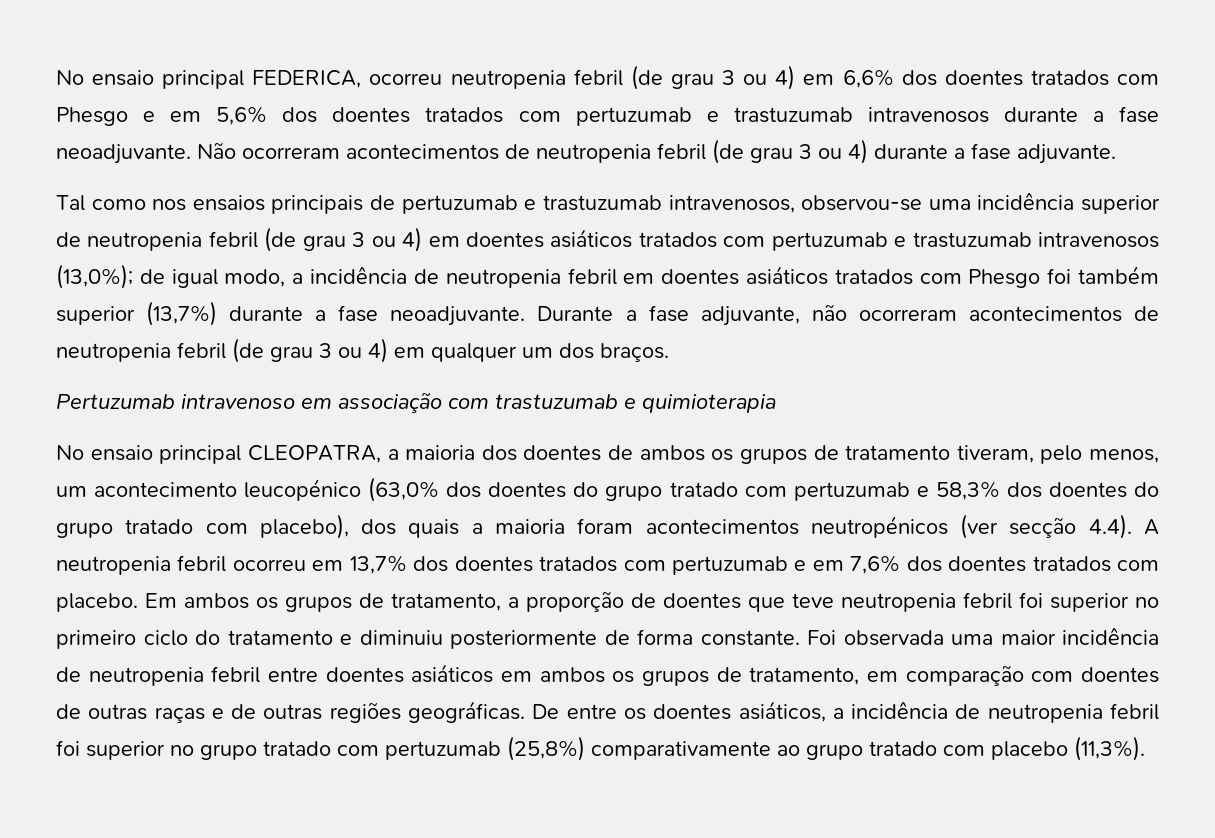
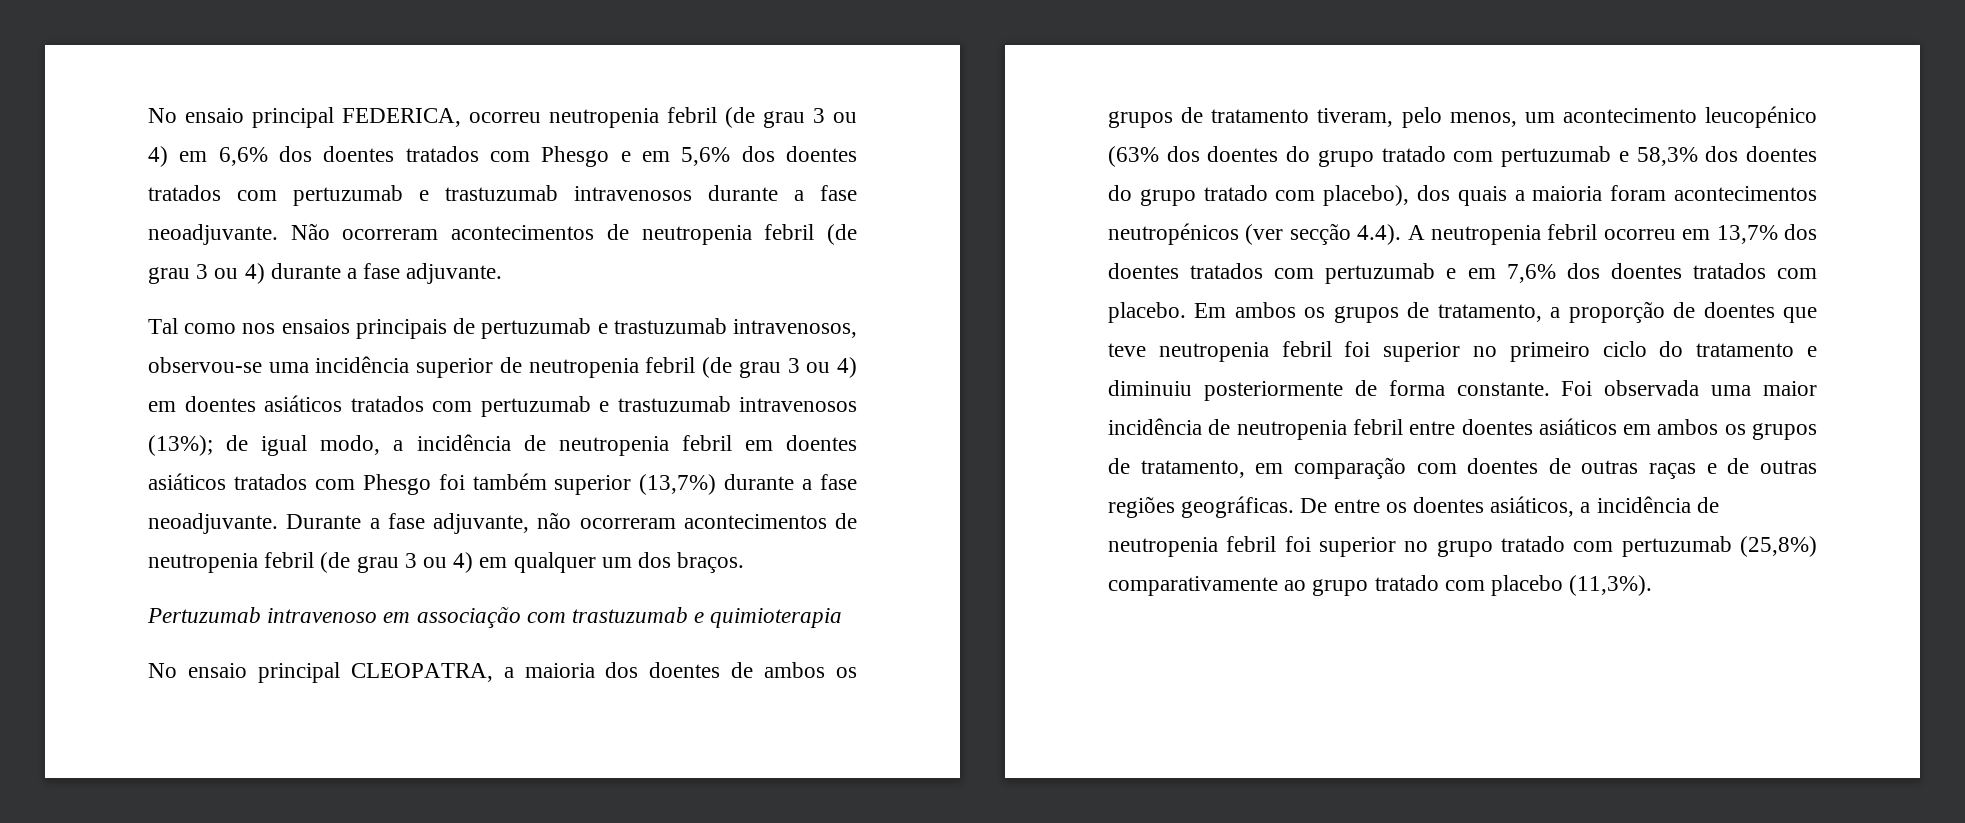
[56,264,133,289] (13,0%); -> [148,435,213,456] (13%);
[368,477,440,502] (63,0% -> [1108,146,1159,167] (63%

